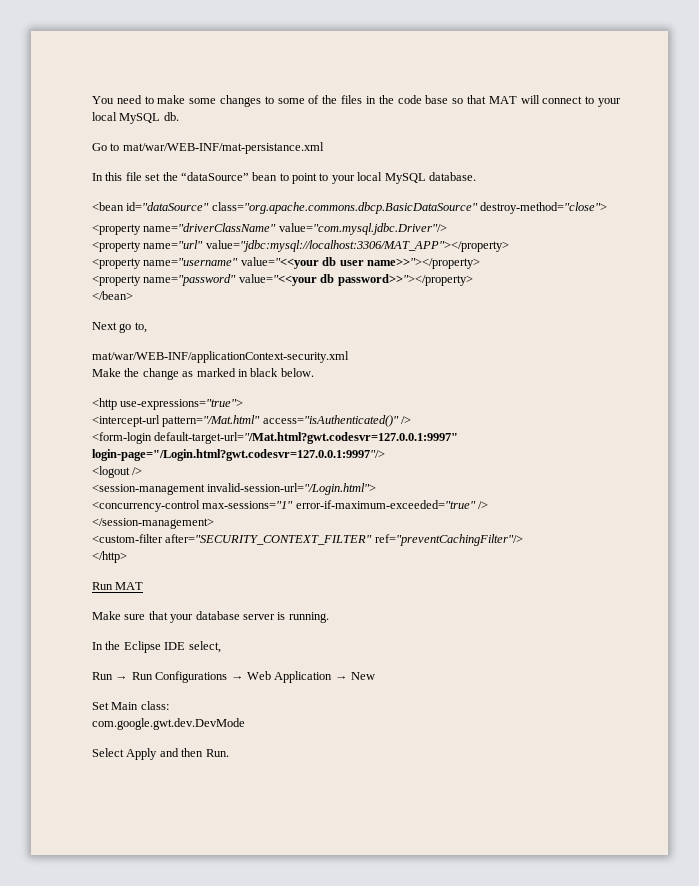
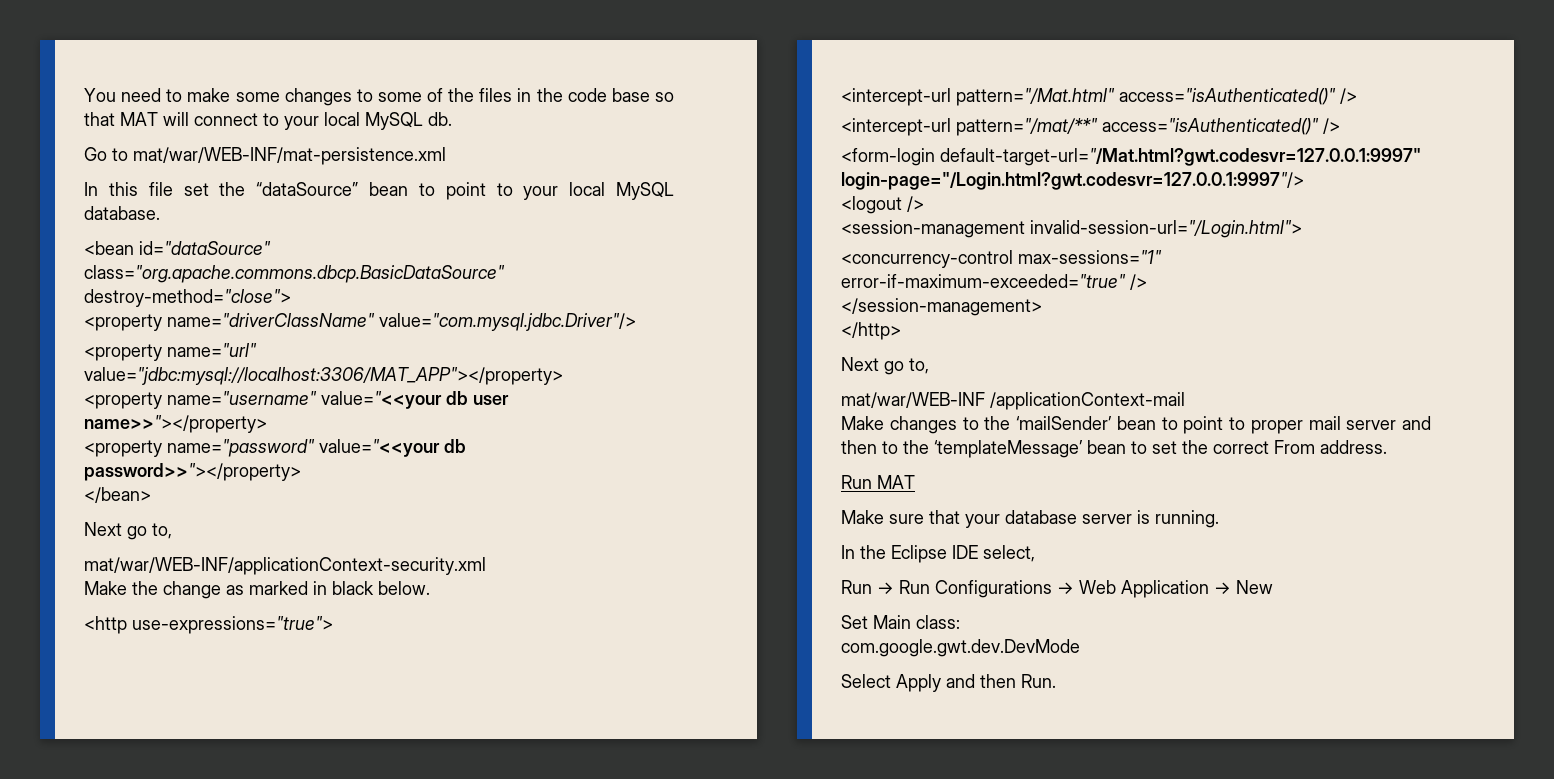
[122,142,324,154] mat/war/WEB-INF/mat-persistance.xml -> [133,147,446,165] mat/war/WEB-INF/mat-persistence.xml
(412, 420) none -> [841,118,1340,136] // <intercept-url pattern="/mat/**" access="isAuthenticated()" />
[92,534,523,546] [92,551,127,563] <custom-filter after="SECURITY_CONTEXT_FILTER" ref="preventCachingFilter"/> // </http> -> [841,322,901,340] [841,357,929,375] [841,392,1185,410] [841,416,1431,434] [841,440,1387,458] </http> // Next go to, // mat/war/WEB-INF /applicationContext-mail // Make changes to the ‘mailSender’ bean to point to proper mail server and then to the ‘templateMessage’ bean to set the correct From address.

